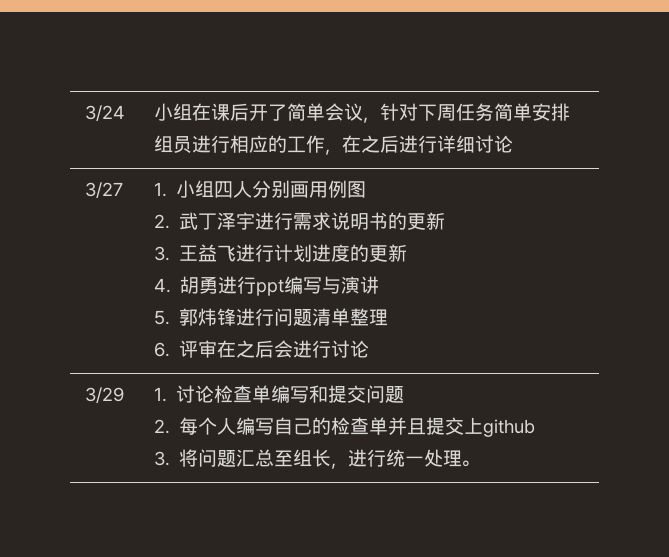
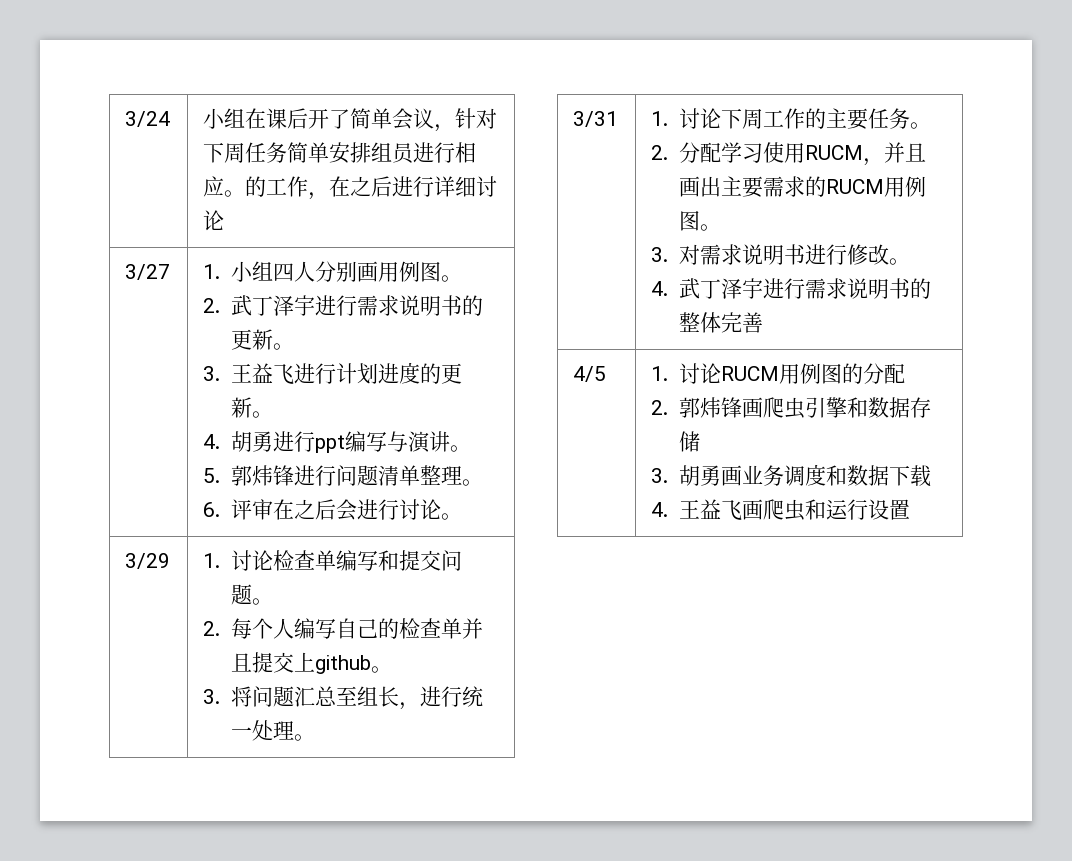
(268, 144) none -> [224,190,246,197] 。
(366, 189) none -> [440,275,462,282] 。
(445, 221) none -> [272,343,294,350] 。
(407, 253) none -> [251,411,273,418] 。
(379, 285) none -> [449,445,471,452] 。
(388, 317) none -> [461,479,483,486] 。
(369, 349) none -> [440,513,462,520] 。
(404, 394) none -> [251,598,273,605] 。
(535, 428) none -> [370,666,392,673] 。
(479, 463) none -> [573,111,619,127] [651,108,931,130] [651,142,926,166] [678,176,926,198] [678,210,721,231] [651,244,910,265] [651,278,931,299] [678,312,763,333] [573,366,607,382] [651,363,905,384] [651,397,931,419] [678,431,700,452] [651,464,931,487] [651,499,910,521] // 3/31 | 1.讨论下周工作的主要任务。 // 2.分配学习使用RUCM，并且画出主要需求的RUCM用例图。 // 3.对需求说明书进行修改。 // 4.武丁泽宇进行需求说明书的整体完善 // 4/5 | 1.讨论RUCM用例图的分配 // 2.郭炜锋画爬虫引擎和数据存储 // 3.胡勇画业务调度和数据下载 // 4.王益飞画爬虫和运行设置

